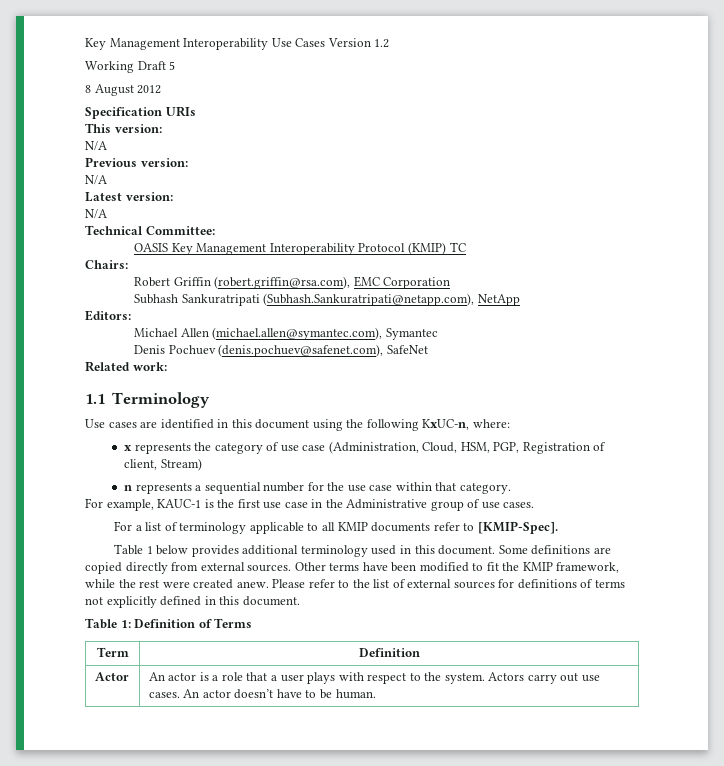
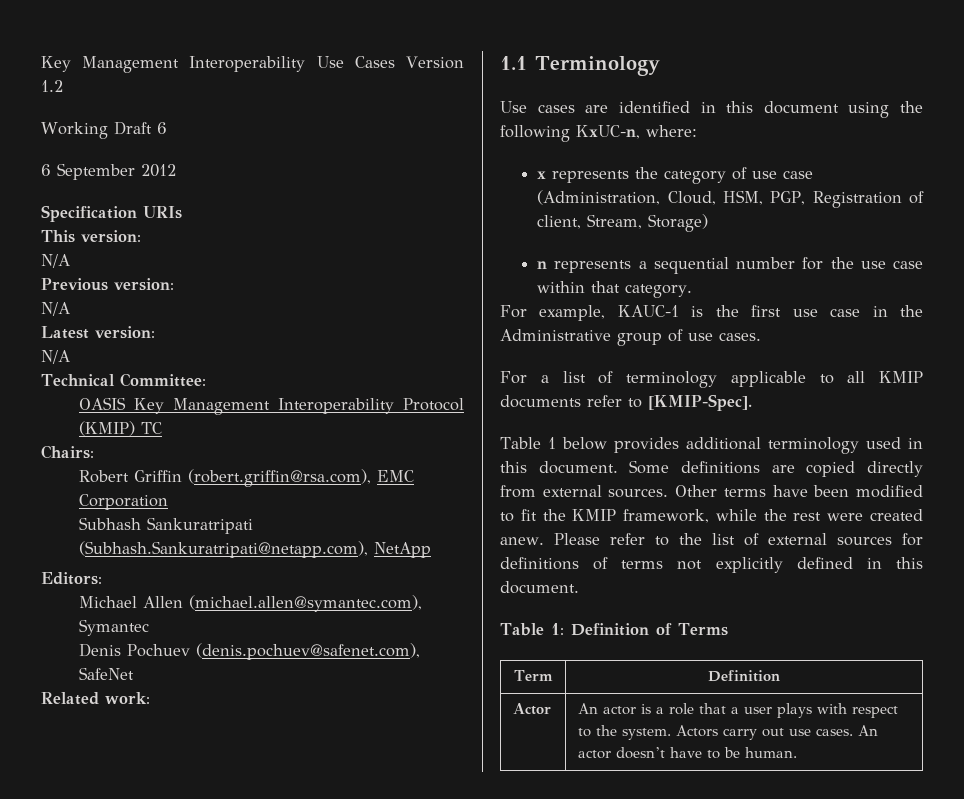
[169,61,176,70] [85,84,134,96] 5 // 8 August -> [156,122,167,134] [41,163,135,180] 6 // 6 September
[160,458,202,471] Stream) -> [587,214,709,232] Stream, Storage)

